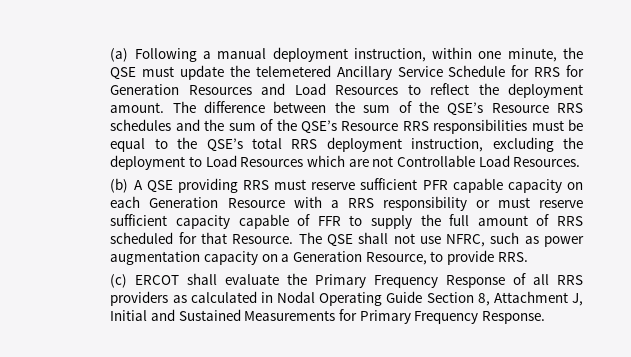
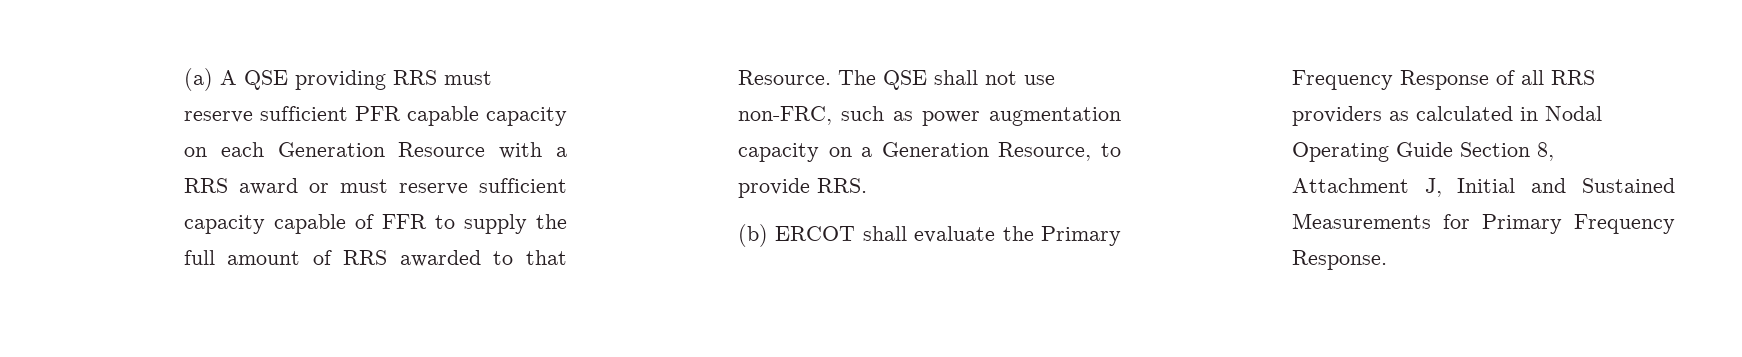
[134,47,583,62] [110,65,585,80] [110,83,583,98] [110,101,584,116] [110,119,583,134] [110,137,583,152] [110,155,581,170] [110,178,129,193] Following a manual deployment instruction, within one minute, the QSE must update the telemetered Ancillary Service Schedule for RRS for Generation Resources and Load Resources to reflect the deployment amount. The difference between the sum of the QSE’s Resource RRS schedules and the sum of the QSE’s Resource RRS responsibilities must be equal to the QSE’s total RRS deployment instruction, excluding the deployment to Load Resources which are not Controllable Load Resources. // (b) -> (213, 79) none
[382,196,467,211] responsibility -> [238,178,298,195] award
[110,232,197,244] scheduled for -> [399,250,514,267] awarded to
[446,234,486,247] NFRC, -> [737,106,832,125] non-FRC,
[110,274,128,288] (c) -> [737,224,768,247] (b)

